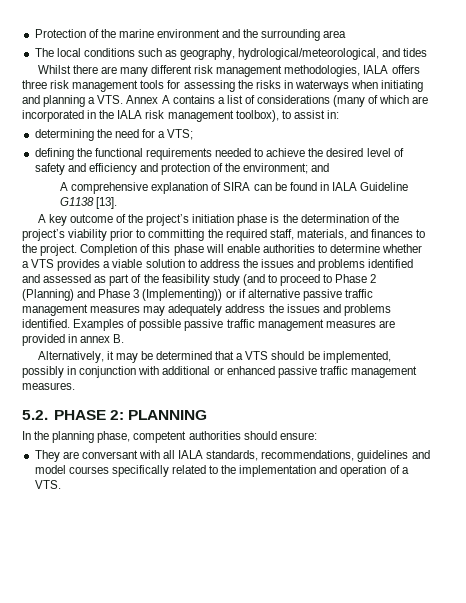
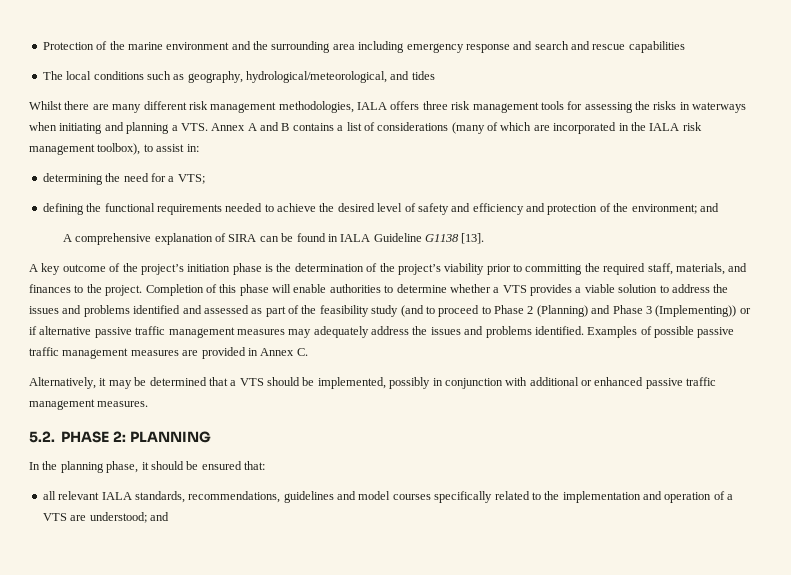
(347, 34) none -> [358,41,685,53] including emergency response and search and rescue capabilities
(170, 99) none -> [260,122,290,131] and B
[80,334,125,343] annex B. -> [260,348,308,356] Annex C.
[133,431,317,443] [34,450,176,462] competent authorities should ensure: // They are conversant with all -> [141,461,265,470] [42,491,100,500] it should be ensured that: // all relevant
[34,480,61,489] VTS. -> [42,512,169,523] VTS are understood; and

